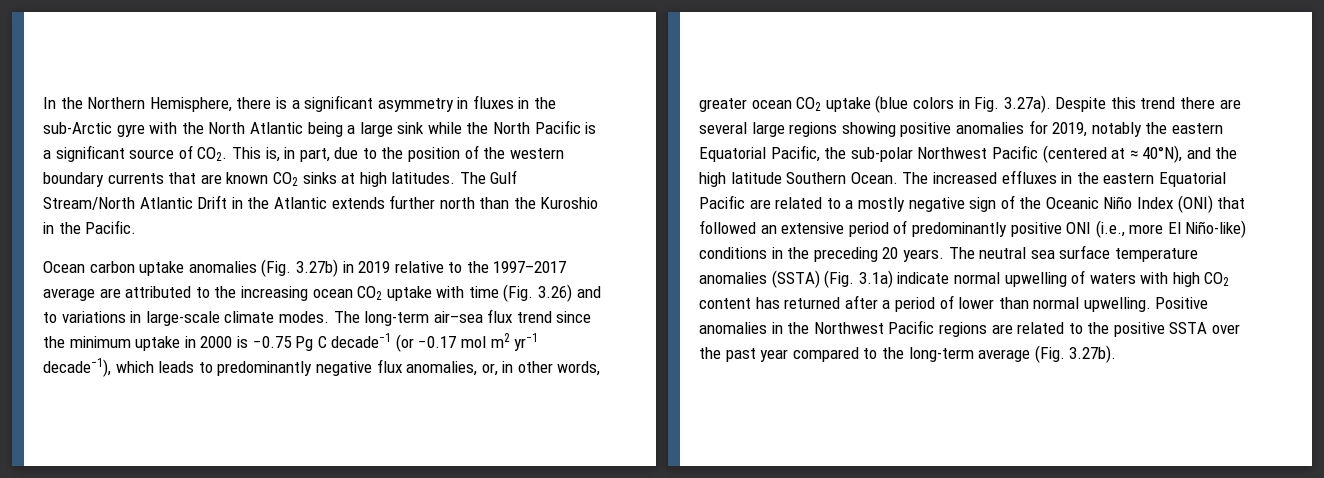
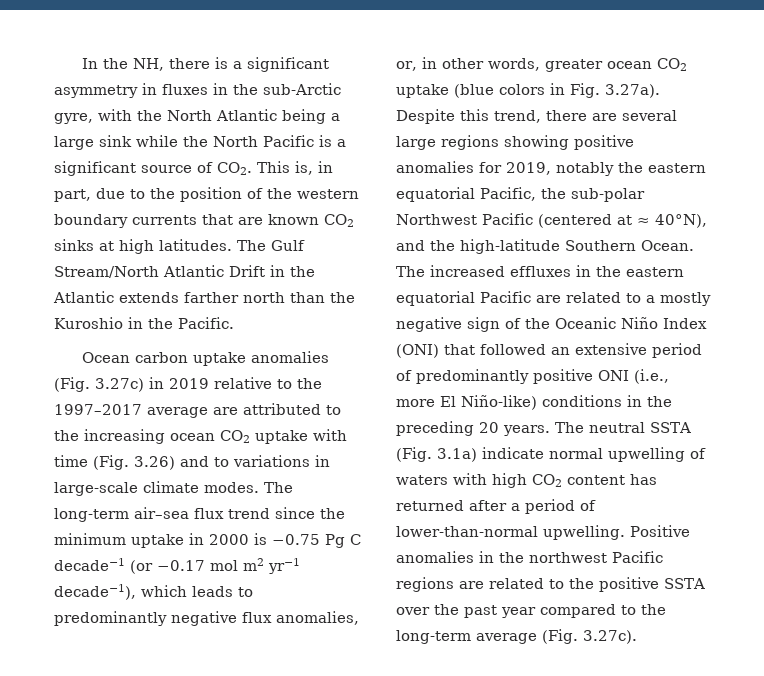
[87,97,232,112] Northern Hemisphere, -> [133,58,165,71] NH,
[116,124,145,137] gyre -> [54,113,93,124] gyre,
[389,195,436,209] further -> [184,292,239,303] farther
[295,259,338,277] 3.27b) -> [95,378,144,392] 3.27c)
[1140,97,1176,109] trend -> [494,110,541,123] trend,
[699,147,766,162] Equatorial -> [396,187,475,202] equatorial
[699,172,782,187] high latitude -> [460,239,560,254] high-latitude
[1158,172,1226,187] Equatorial -> [396,291,475,306] equatorial
[1030,245,1198,262] [699,270,820,288] sea surface temperature anomalies (SSTA) -> [650,422,691,433] SSTA
[958,297,1080,309] lower than normal -> [396,526,538,537] lower-than-normal
[813,322,884,334] Northwest -> [529,552,607,563] northwest
[1069,345,1117,363] 3.27b). -> [583,630,637,644] 3.27c).

